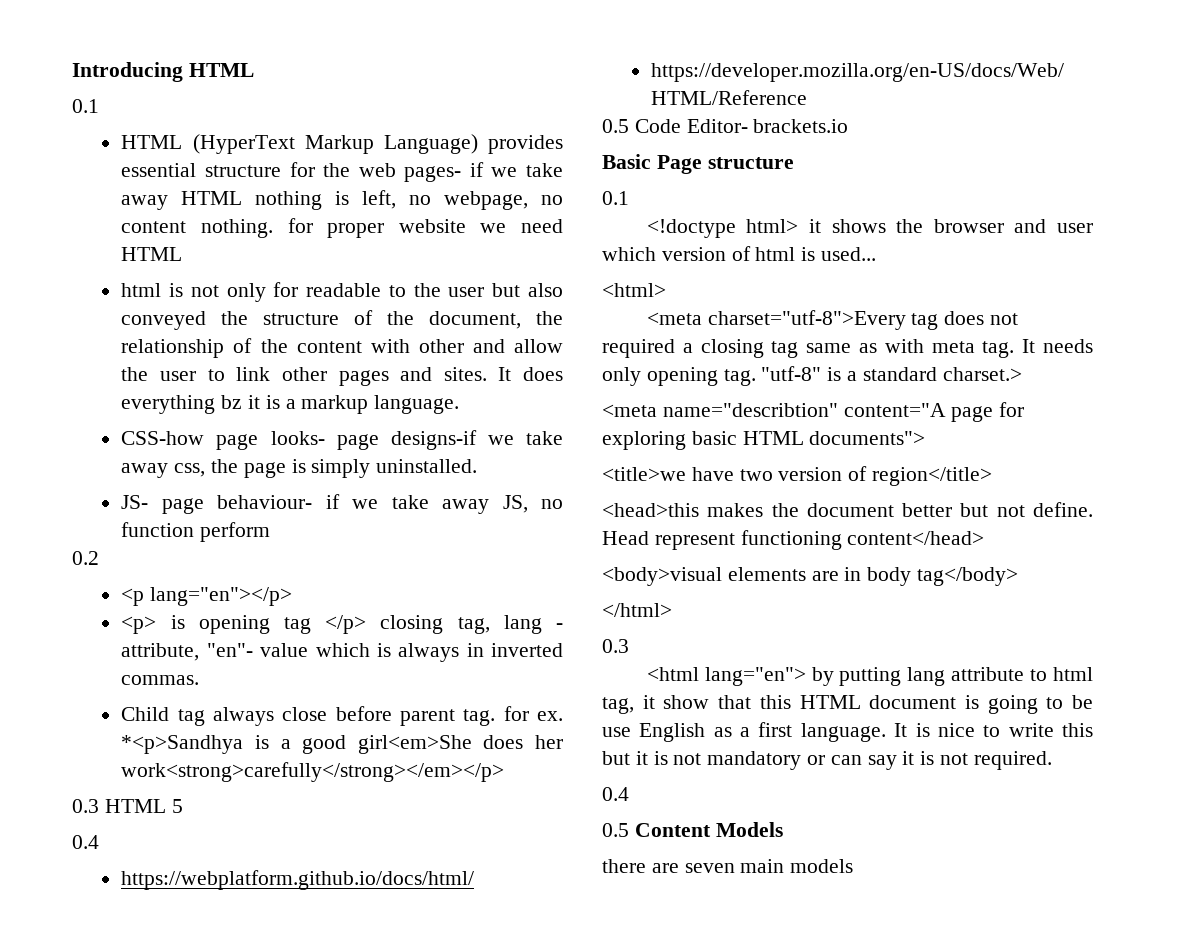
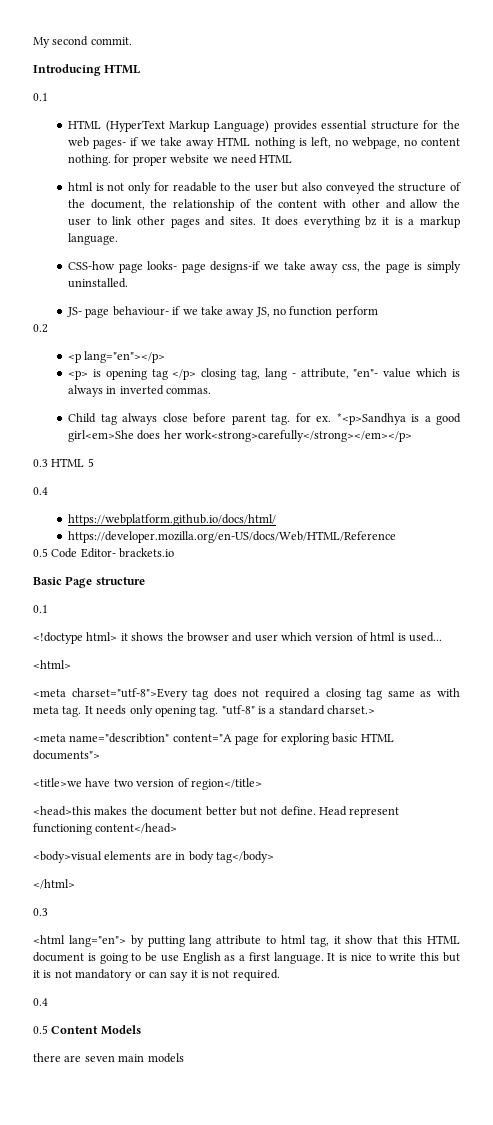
(72, 72) none -> [33,36,132,48] My second commit. //

